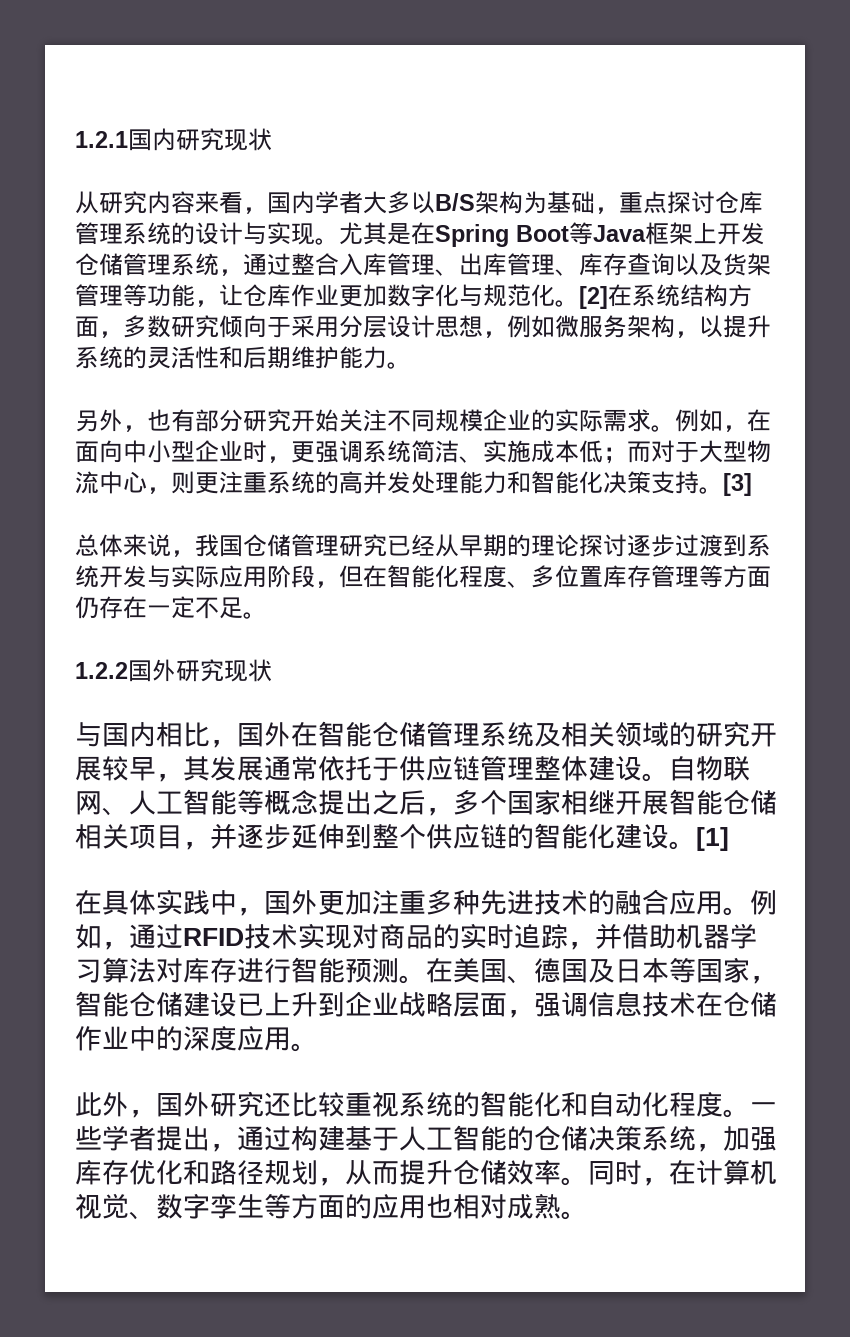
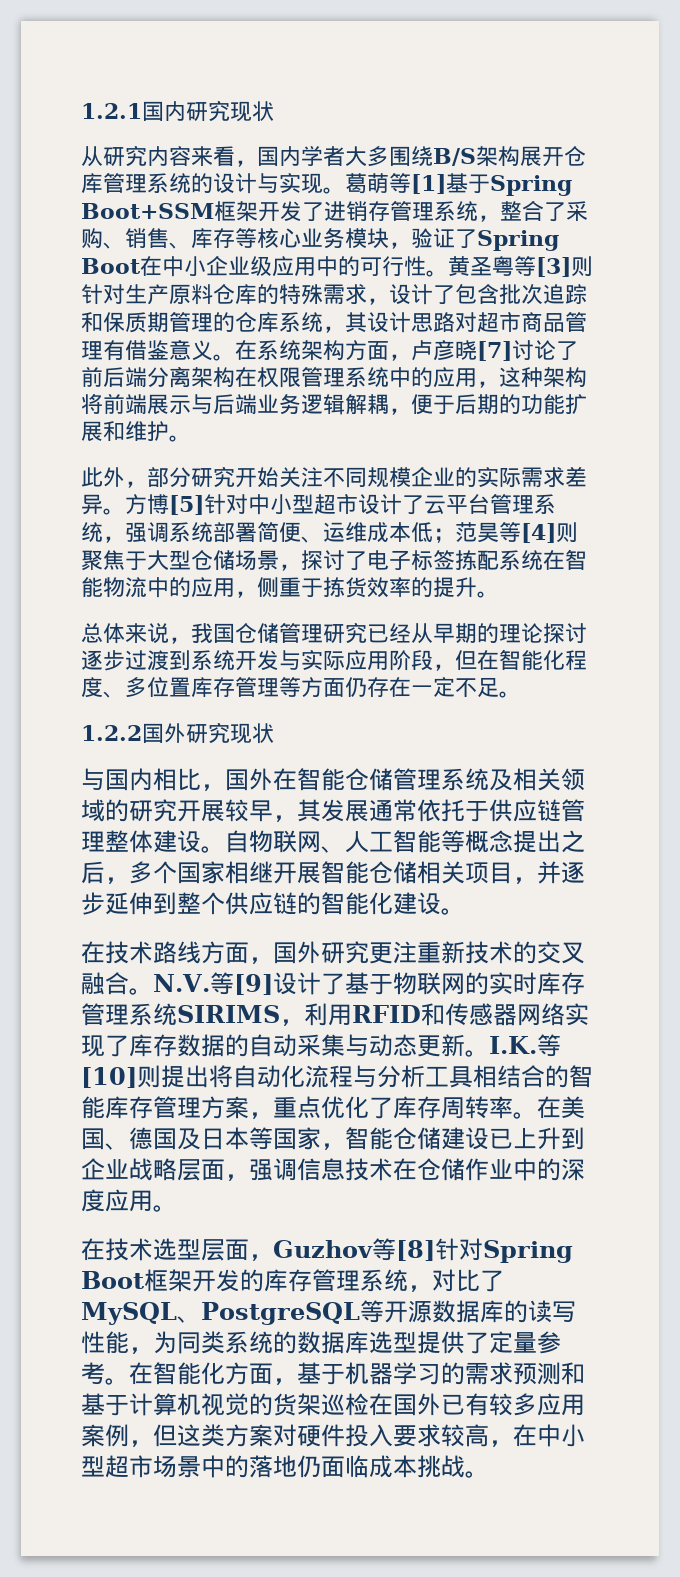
[411,191,435,214] 以 -> [389,146,433,167] 围绕
[523,191,715,214] 为基础，重点探讨 -> [520,146,564,167] 展开
[339,222,765,247] [75,253,771,276] [75,284,752,309] [75,315,771,338] [75,346,411,369] [75,409,195,432] 尤其是在Spring Boot等Java框架上开发仓储管理系统，通过整合入库管理、出库管理、库存查询以及货架管理等功能，让仓库作业更加数字化与规范化。[2]在系统结构方面，多数研究倾向于采用分层设计思想，例如微服务架构，以提升系统的灵活性和后期维护能力。 // 另外，也有 -> [345,173,572,196] [81,200,588,222] [81,228,559,251] [81,256,593,277] [81,284,587,305] [81,312,587,333] [81,339,578,361] [81,366,587,388] [81,393,587,415] [81,421,191,442] [81,467,147,488] 葛萌等[1]基于Spring Boot+SSM框架开发了进销存管理系统，整合了采购、销售、库存等核心业务模块，验证了Spring Boot在中小企业级应用中的可行性。黄圣粤等[3]则针对生产原料仓库的特殊需求，设计了包含批次追踪和保质期管理的仓库系统，其设计思路对超市商品管理有借鉴意义。在系统架构方面，卢彦晓[7]讨论了前后端分离架构在权限管理系统中的应用，这种架构将前端展示与后端业务逻辑解耦，便于后期的功能扩展和维护。 // 此外，
[651,409,771,432] [75,440,771,464] [75,471,752,496] 。例如，在面向中小型企业时，更强调系统简洁、实施成本低；而对于大型物流中心，则更注重系统的高并发处理能力和智能化决策支持。[3] -> [565,466,587,487] [81,494,556,515] [81,522,578,543] [81,549,587,571] [81,577,499,598] 差异。方博[5]针对中小型超市设计了云平台管理系统，强调系统部署简便、运维成本低；范昊等[4]则聚焦于大型仓储场景，探讨了电子标签拣配系统在智能物流中的应用，侧重于拣货效率的提升。
[696,827,729,851] [75,889,777,916] [75,923,757,950] [75,957,399,983] [1] // 在具体实践中，国外更加注重多种先进技术的融合应用。例如，通过RFID技术实现对商品的实时追踪，并借助机器学习算法对库存进行智能预测 -> [81,941,585,964] [81,972,585,995] [81,1003,589,1026] [81,1034,561,1057] [81,1065,593,1088] [81,1096,513,1119] // 在技术路线方面，国外研究更注重新技术的交叉融合。N.V.等[9]设计了基于物联网的实时库存管理系统SIRIMS，利用RFID和传感器网络实现了库存数据的自动采集与动态更新。I.K.等[10]则提出将自动化流程与分析工具相结合的智能库存管理方案，重点优化了库存周转率
[75,1091,777,1118] [75,1125,777,1152] [75,1159,777,1186] [75,1193,561,1220] 此外，国外研究还比较重视系统的智能化和自动化程度。一些学者提出，通过构建基于人工智能的仓储决策系统，加强库存优化和路径规划，从而提升仓储效率。同时，在计算机视觉、数字孪生等方面的应用也相对成熟 -> [81,1238,573,1263] [81,1269,504,1292] [81,1300,576,1325] [81,1331,561,1354] [81,1362,585,1385] [81,1393,585,1416] [81,1424,585,1447] [81,1455,465,1478] 在技术选型层面，Guzhov等[8]针对Spring Boot框架开发的库存管理系统，对比了MySQL、PostgreSQL等开源数据库的读写性能，为同类系统的数据库选型提供了定量参考。在智能化方面，基于机器学习的需求预测和基于计算机视觉的货架巡检在国外已有较多应用案例，但这类方案对硬件投入要求较高，在中小型超市场景中的落地仍面临成本挑战

